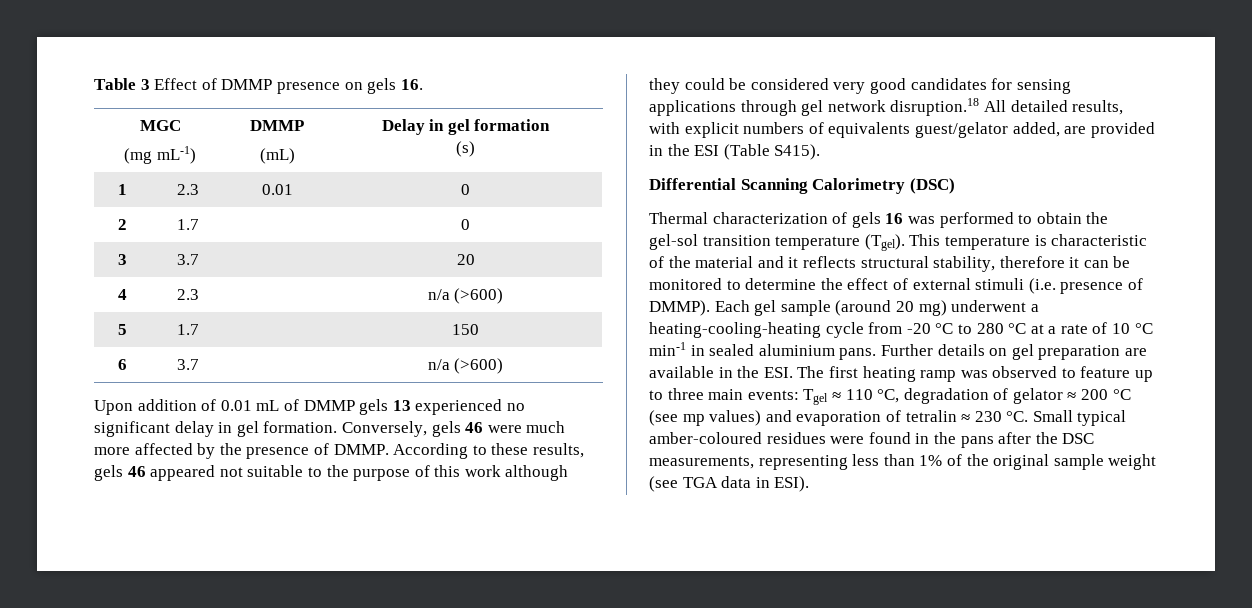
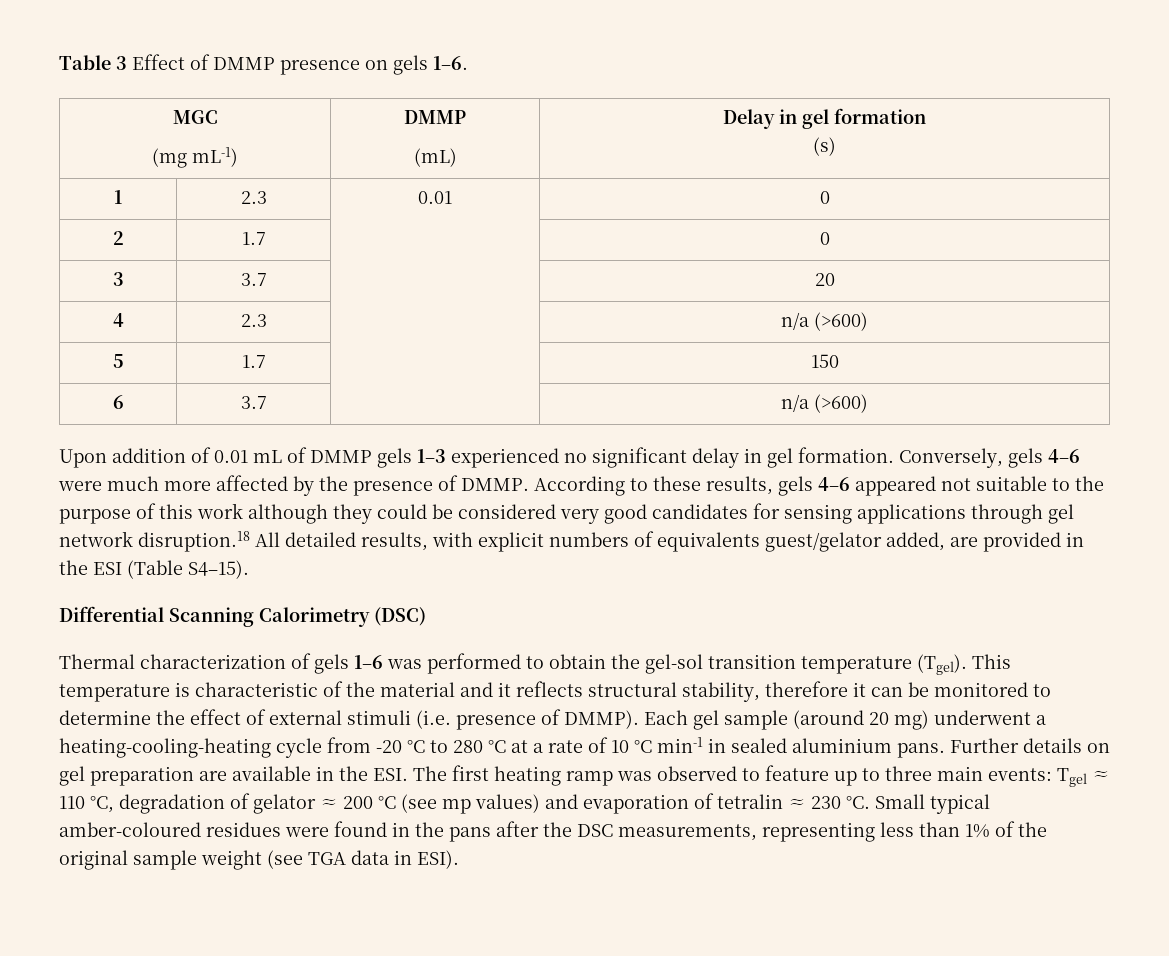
[400,79,423,90] 16. -> [433,56,468,70] 1–6.
[392,400,411,411] 13 -> [417,449,446,463] 1–3
[465,422,484,433] 46 -> [1048,449,1080,463] 4–6
[127,466,146,477] 46 -> [818,477,850,491] 4–6
[774,144,821,160] S415). -> [188,560,249,579] S4–15).
[885,213,904,224] 16 -> [354,655,383,669] 1–6

